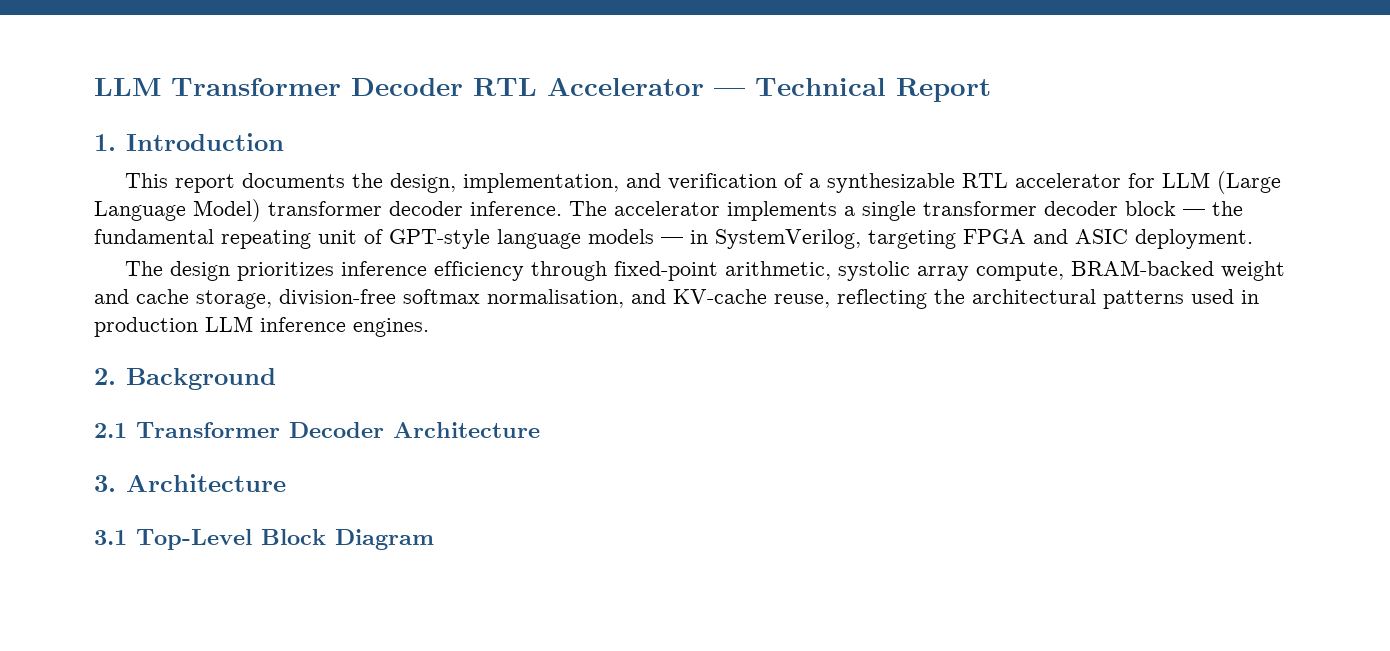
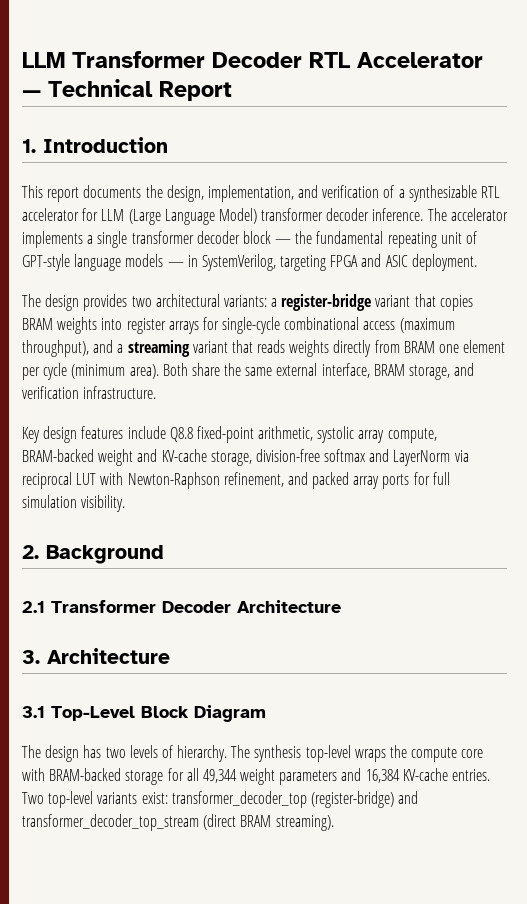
[236,261,607,281] prioritizes inference efficiency through -> [83,294,473,311] [22,317,455,334] [22,340,506,357] [22,363,475,380] [22,386,157,399] [22,426,193,443] provides two architectural variants: a register-bridge variant that copies BRAM weights into register arrays for single-cycle combinational access (maximum throughput), and a streaming variant that reads weights directly from BRAM one element per cycle (minimum area). Both share the same external interface, BRAM storage, and verification infrastructure. // Key design features include Q8.8
[136,289,189,304] cache -> [161,449,207,462] KV-cache
[487,289,1259,309] [94,316,429,337] normalisation, and KV-cache reuse, reflecting the architectural patterns used in production LLM inference engines. -> [369,449,469,466] [22,472,450,489] [22,495,126,512] and LayerNorm via reciprocal LUT with Newton-Raphson refinement, and packed array ports for full simulation visibility.
(434, 539) none -> [22,745,484,762] [22,768,491,785] [22,791,419,808] [22,814,334,831] // The design has two levels of hierarchy. The synthesis top-level wraps the compute core with BRAM-backed storage for all 49,344 weight parameters and 16,384 KV-cache entries. Two top-level variants exist: transformer_decoder_top (register-bridge) and transformer_decoder_top_stream (direct BRAM streaming).

